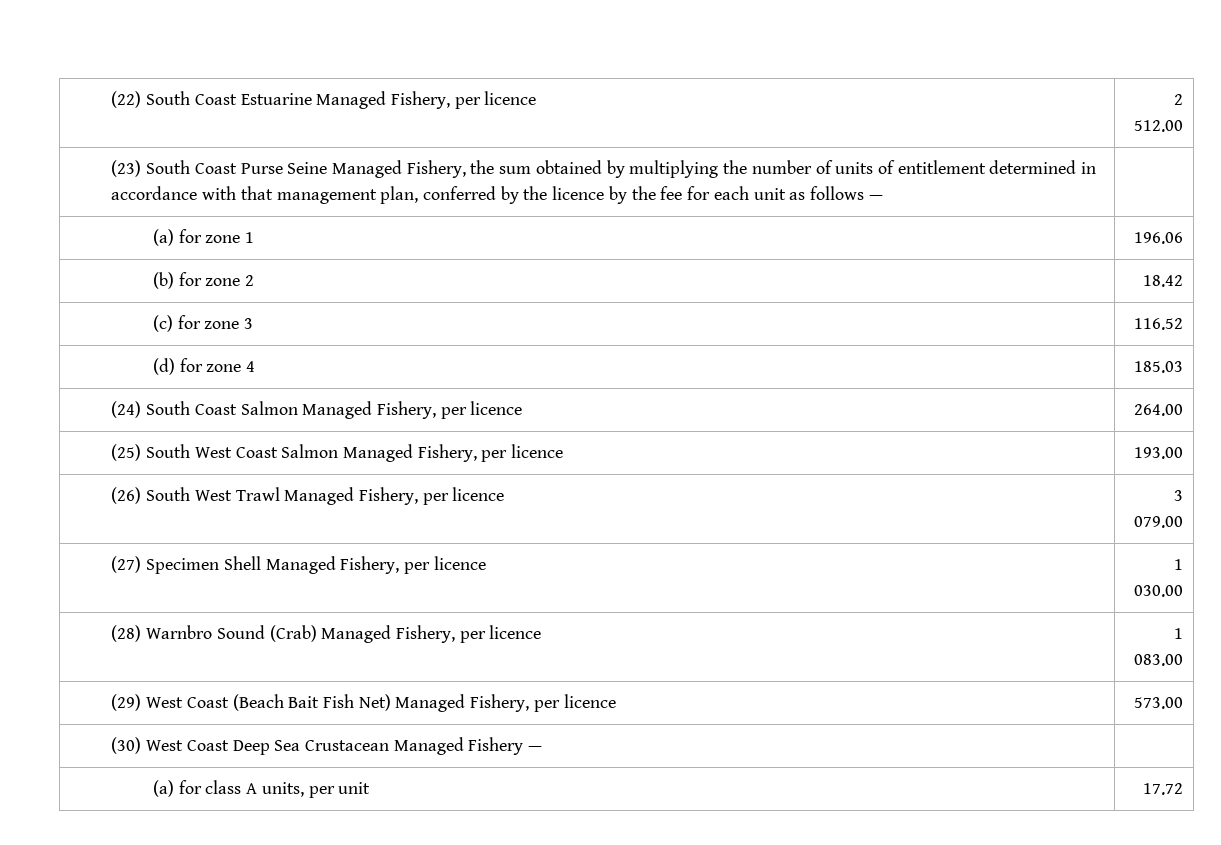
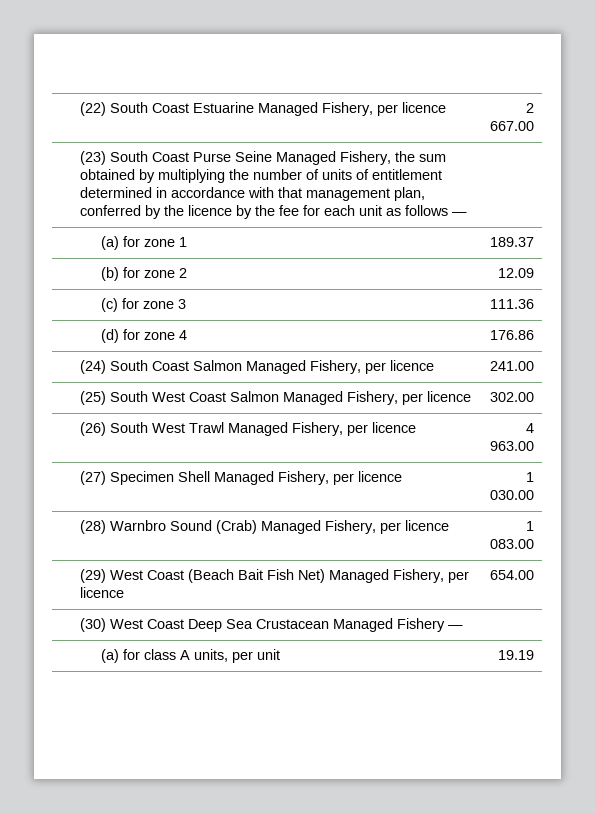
[1134,120,1184,132] 512.00 -> [490,121,535,131] 667.00
[1134,232,1184,244] 196.06 -> [490,237,535,247] 189.37
[1143,275,1184,287] 18.42 -> [498,268,535,278] 12.09
[1134,318,1184,330] 116.52 -> [490,299,535,309] 111.36
[1134,361,1184,373] 185.03 -> [490,330,535,340] 176.86
[1134,404,1184,416] 264.00 -> [490,361,535,371] 241.00
[1134,447,1184,459] 193.00 -> [490,392,535,402] 302.00
[1174,490,1184,501] [1134,516,1184,528] 3 079.00 -> [526,423,535,433] [490,441,535,451] 4 963.00
[1134,697,1184,709] 573.00 -> [490,570,535,580] 654.00
[1143,783,1184,795] 17.72 -> [498,650,535,660] 19.19

